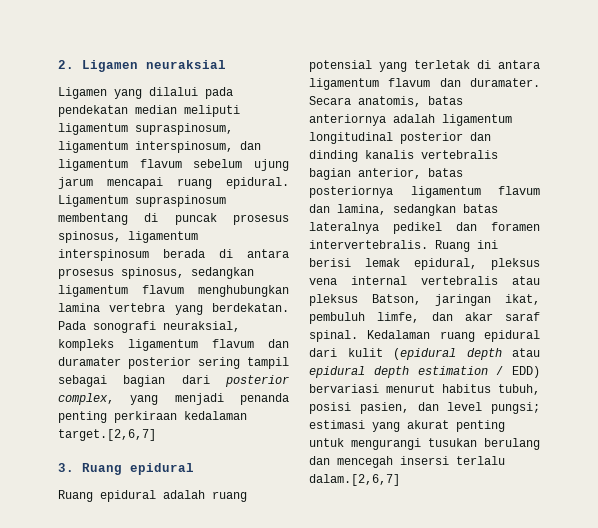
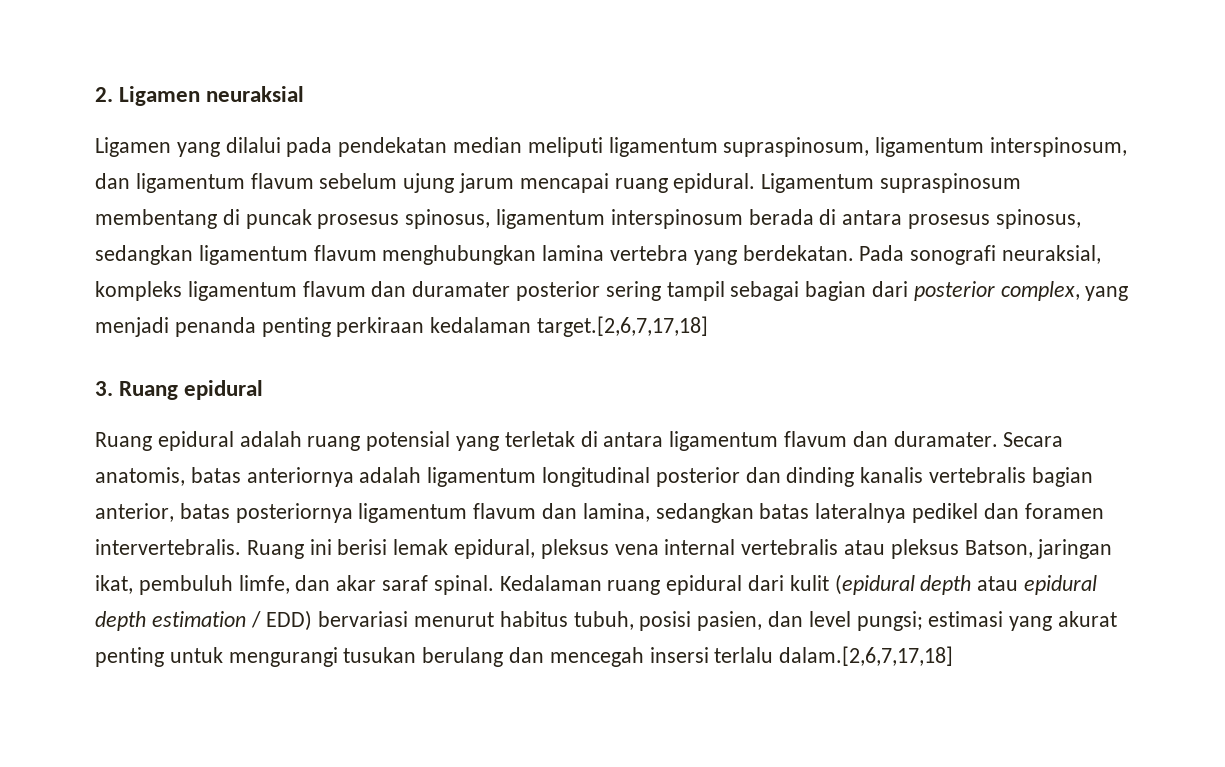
[58,429,156,441] target.[2,6,7] -> [537,316,709,337] target.[2,6,7,17,18]
[309,474,400,486] dalam.[2,6,7] -> [779,646,954,666] dalam.[2,6,7,17,18]

